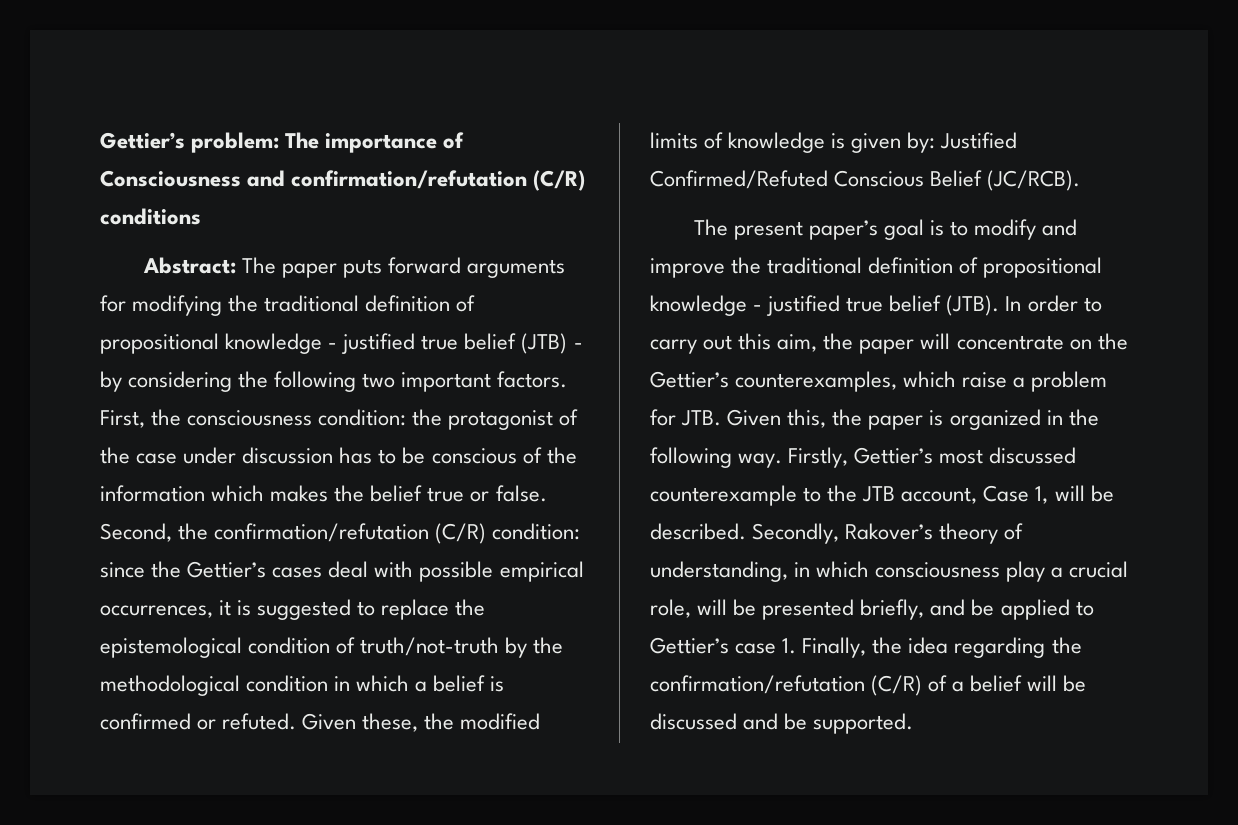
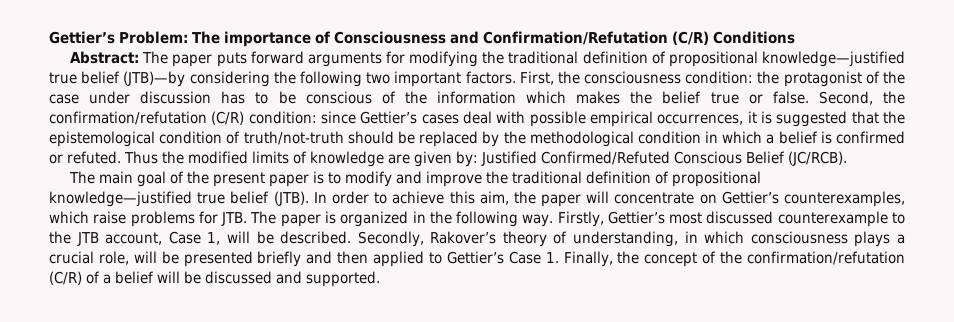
[100,132,280,153] Gettier’s problem: -> [49,31,188,44] Gettier’s Problem:
[291,170,586,191] [100,208,201,225] confirmation/refutation (C/R) conditions -> [483,31,795,45] Confirmation/Refutation (C/R) Conditions
[225,333,583,354] [100,371,122,392] knowledge - justified true belief (JTB) - by -> [762,51,905,67] [49,71,186,87] knowledge—justified true belief (JTB)—by
[151,561,182,578] the -> (356, 117) none
[357,599,450,620] to replace -> [851,111,879,124] that
(500, 646) none -> [347,131,479,147] should be replaced
[302,713,419,732] Given these, -> [124,151,158,164] Thus
[831,133,846,149] is -> [388,154,410,164] are
[733,219,924,240] present paper’s goal -> [99,171,310,187] main goal of the present paper
[650,295,841,316] knowledge - justified -> [49,191,192,207] knowledge—justified
[650,335,733,354] carry out -> [392,191,445,204] achieve
[1097,333,1128,350] the -> (717, 199) none
[1013,371,1108,392] [650,409,863,428] a problem for JTB. Given this, the -> [130,211,277,227] problems for JTB. The
[1006,561,1046,582] play -> [854,231,891,247] plays
[860,599,995,620] briefly, and be -> [257,251,369,267] briefly and then
[735,643,777,654] case -> [508,251,541,264] Case
[908,637,1046,658] idea regarding -> [644,251,717,267] concept of
[784,713,808,730] be -> (302, 277) none

